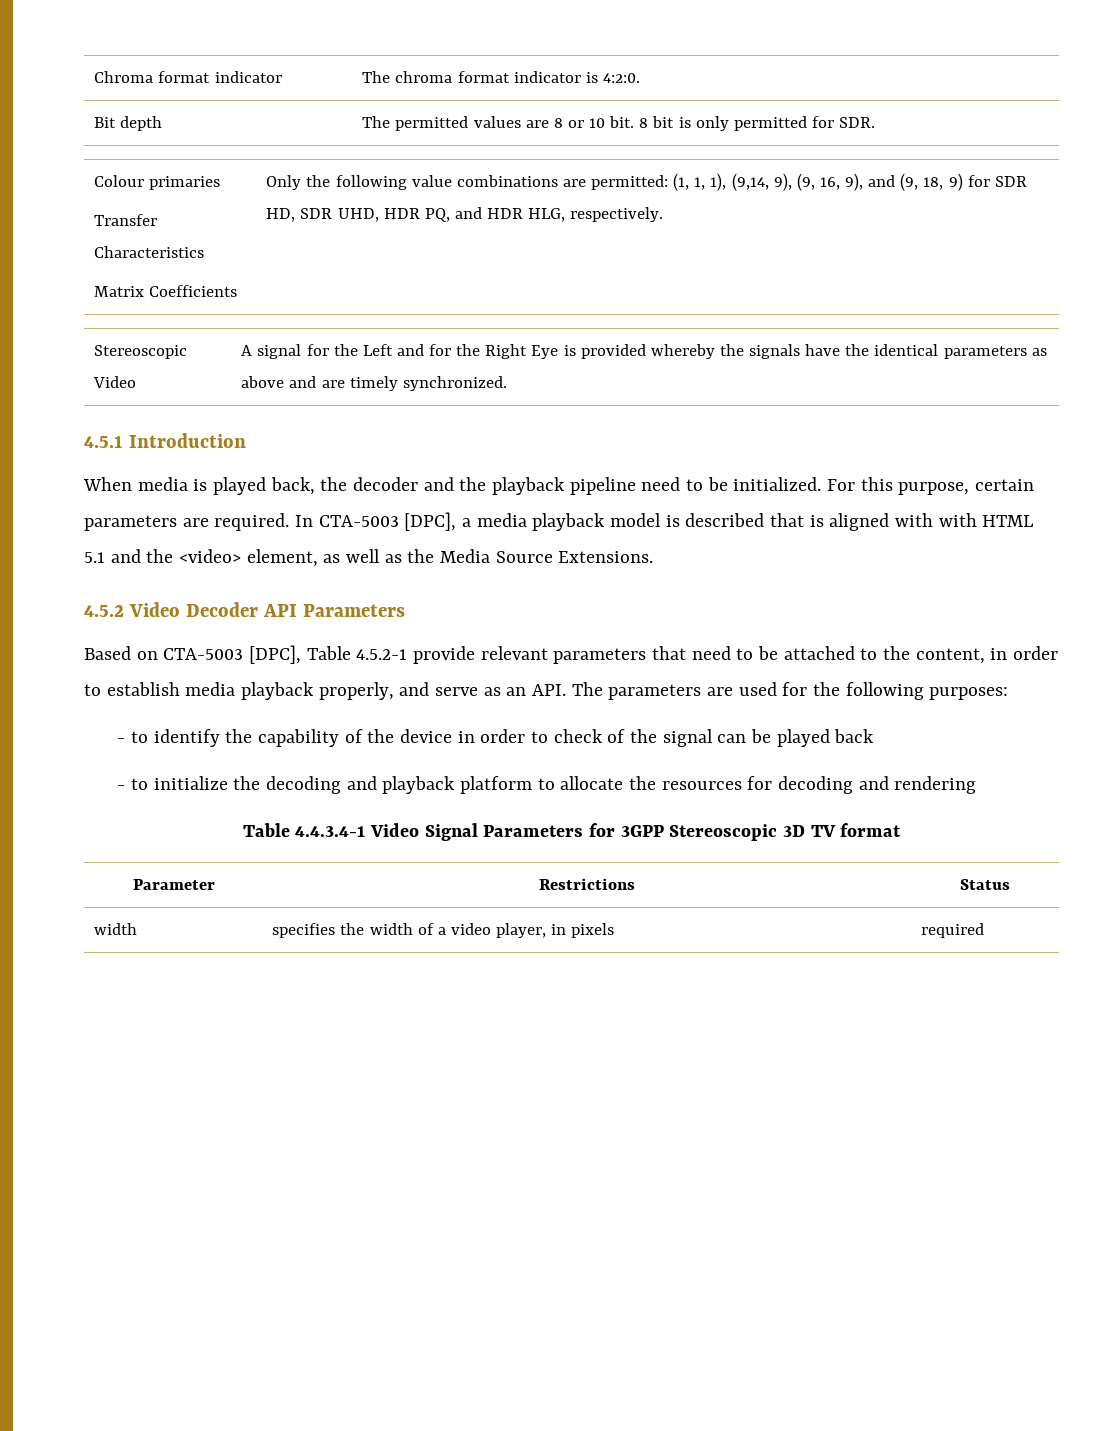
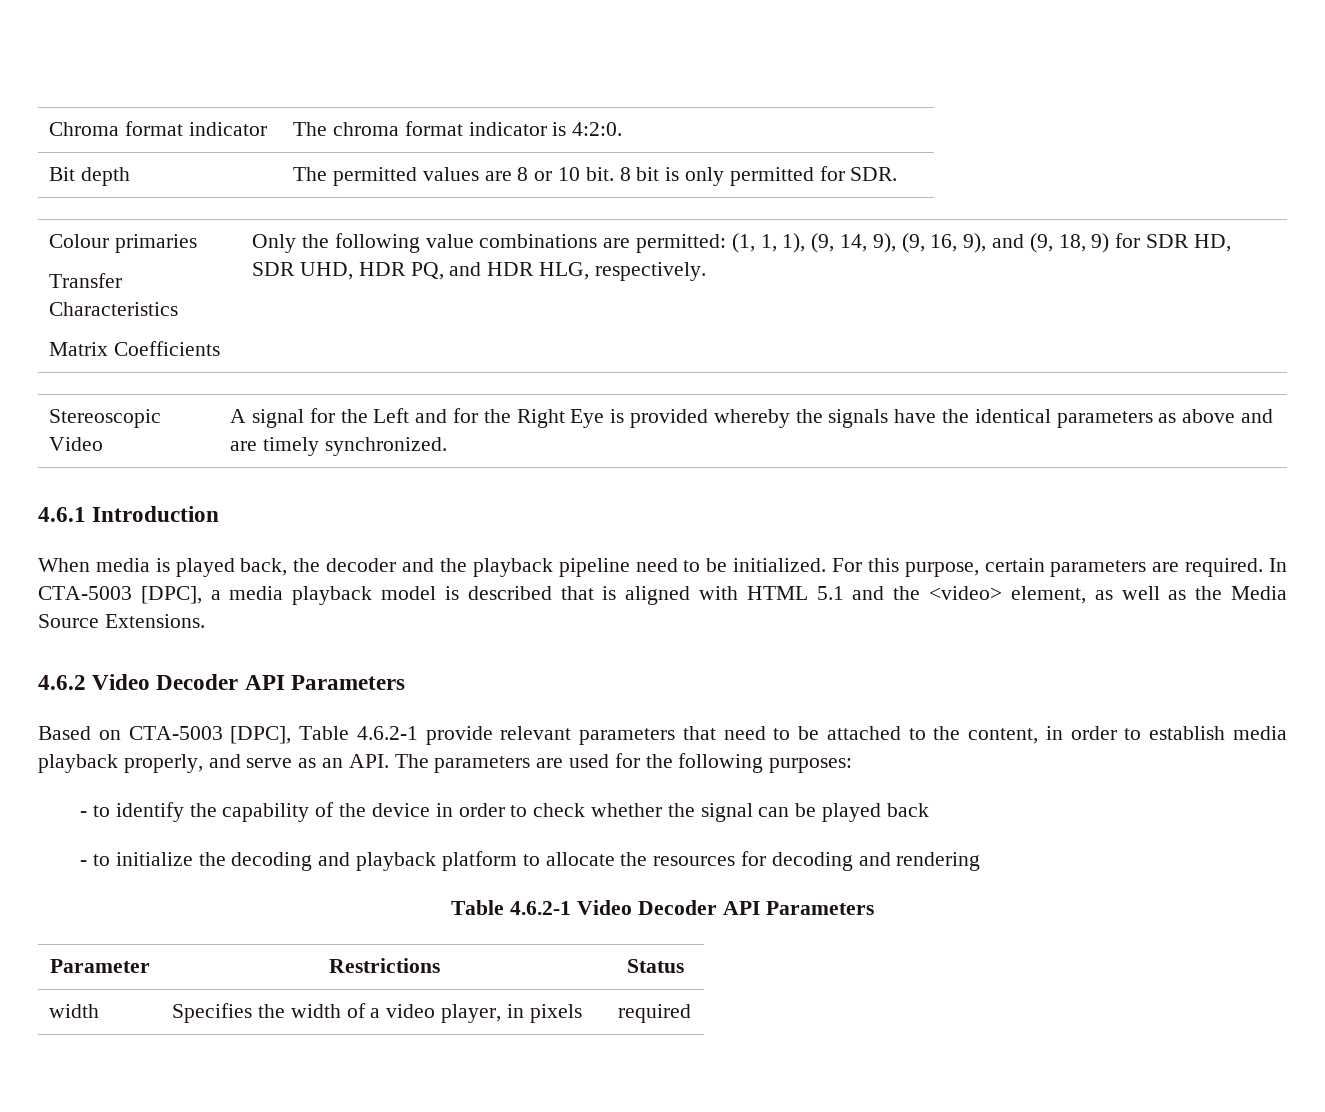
[731,173,769,191] (9,14, -> [811,233,867,253] (9, 14,
[84,435,123,448] 4.5.1 -> [38,507,86,522] 4.6.1
[938,513,977,527] with -> (739, 593) none
[84,605,124,617] 4.5.2 -> [38,675,86,690] 4.6.2
[356,649,408,660] 4.5.2-1 -> [356,726,418,740] 4.6.2-1
[607,729,626,743] of -> [590,803,662,817] whether
[295,823,902,841] 4.4.3.4-1 Video Signal Parameters for 3GPP Stereoscopic 3D TV format -> [510,900,874,915] 4.6.2-1 Video Decoder API Parameters
[272,923,336,938] specifies -> [172,1003,253,1023] Specifies

